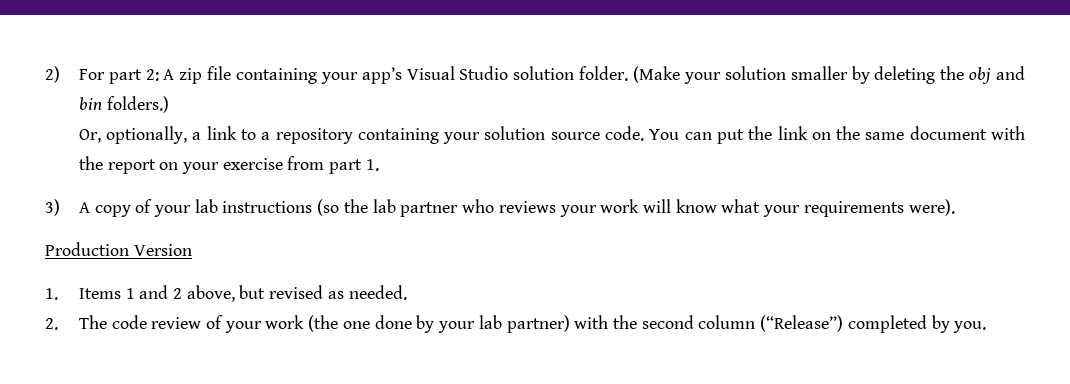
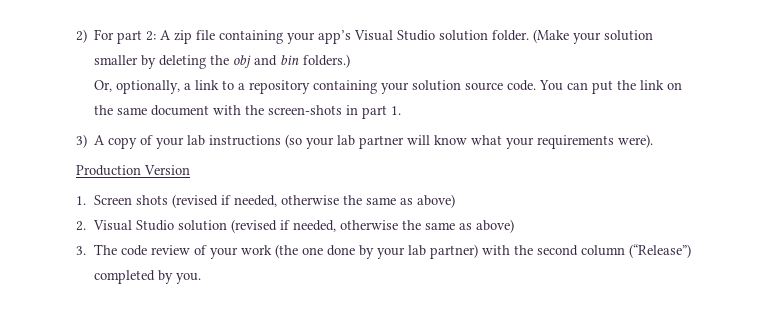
[107,156,325,174] report on your exercise from -> [268,105,359,115] screen-shots in
[343,199,368,213] the -> [306,137,335,149] your
[462,199,640,217] who reviews your work -> (405, 142) none
[78,285,407,302] [45,318,58,330] Items 1 and 2 above, but revised as needed. // 2. -> [94,194,456,208] [76,219,515,233] [76,246,86,255] Screen shots (revised if needed, otherwise the same as above) // 2. Visual Studio solution (revised if needed, otherwise the same as above) // 3.

